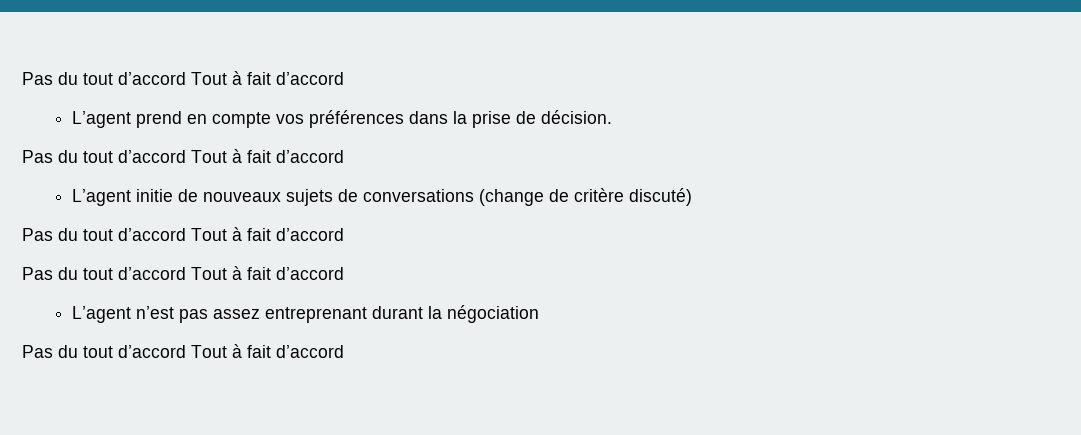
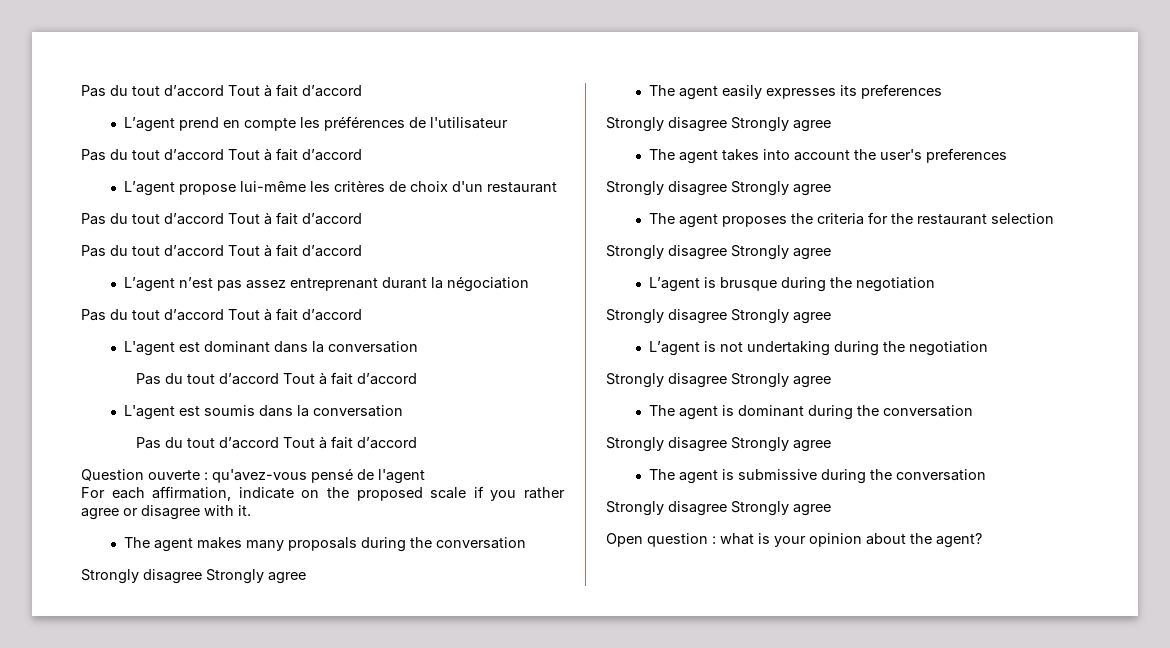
[276,110,613,128] [22,149,344,163] [72,188,693,206] vos préférences dans la prise de décision. // Pas du tout d’accord Tout à fait d’accord // L’agent initie de nouveaux sujets de conversations (change de critère discuté) -> [300,116,509,131] [81,148,362,161] [124,180,558,196] les préférences de l'utilisateur // Pas du tout d’accord Tout à fait d’accord // L’agent propose lui-même les critères de choix d'un restaurant
(344, 351) none -> [124,341,419,356] [136,372,418,385] [124,405,404,420] [136,436,418,449] [81,468,425,484] [81,486,566,501] [81,505,251,520] [124,537,527,552] [81,569,306,584] [649,84,943,100] [606,117,831,132] [649,148,1008,164] [606,181,831,196] [649,212,1055,228] [606,245,831,260] [649,277,936,292] [606,309,831,324] [649,341,989,356] [606,373,831,388] [649,405,974,420] [606,437,831,452] [649,469,987,484] [606,501,831,516] [606,533,982,548] // L'agent est dominant dans la conversation // Pas du tout d’accord Tout à fait d’accord // L'agent est soumis dans la conversation // Pas du tout d’accord Tout à fait d’accord // Question ouverte : qu'avez-vous pensé de l'agent // For each affirmation, indicate on the proposed scale if you rather agree or disagree with it. // The agent makes many proposals during the conversation // Strongly disagree Strongly agree // The agent easily expresses its preferences // Strongly disagree Strongly agree // The agent takes into account the user's preferences // Strongly disagree Strongly agree // The agent proposes the criteria for the restaurant selection // Strongly disagree Strongly agree // L’agent is brusque during the negotiation // Strongly disagree Strongly agree // L’agent is not undertaking during the negotiation // Strongly disagree Strongly agree // The agent is dominant during the conversation // Strongly disagree Strongly agree // The agent is submissive during the conversation // Strongly disagree Strongly agree // Open question : what is your opinion about the agent?

